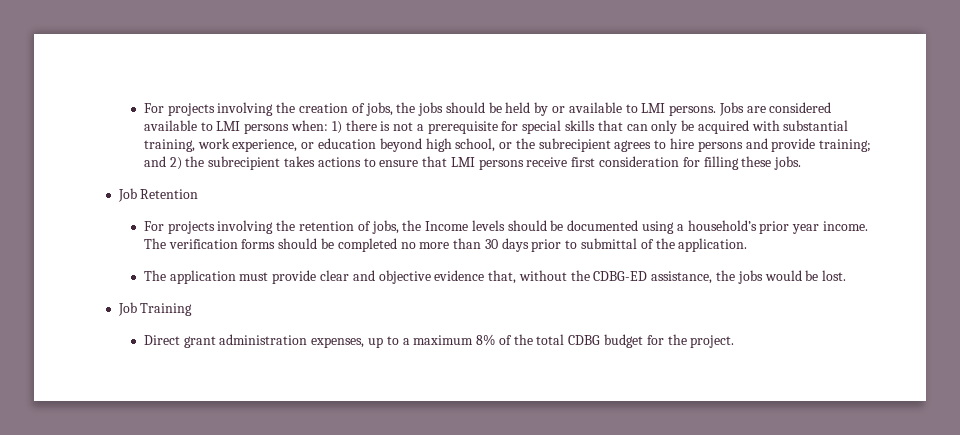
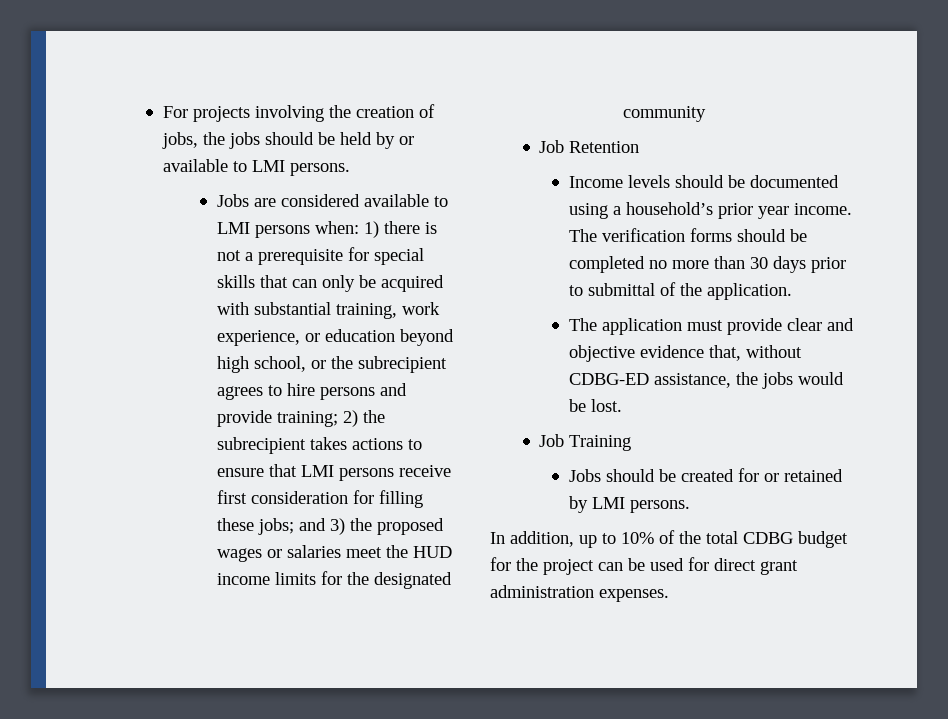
(717, 110) none -> (350, 169) //
[143,156,166,167] and -> (338, 419) none
[774,156,802,170] [117,188,199,202] [143,220,422,234] jobs. // Job Retention // For projects involving the retention of jobs, the -> [257,518,444,535] [216,545,452,562] [216,571,452,589] [622,106,706,122] [539,140,640,153] jobs; and 3) the proposed wages or salaries meet the HUD income limits for the designated community // Job Retention //
[570,270,590,281] the -> (802, 351) none
[143,334,496,348] Direct grant administration expenses, up to a maximum 8% -> [568,468,843,482] [568,496,690,513] [490,531,654,548] Jobs should be created for or retained by LMI persons. // In addition, up to 10%
[690,335,735,348] project. -> [543,557,798,575] [490,585,669,602] project can be used for direct grant administration expenses.

